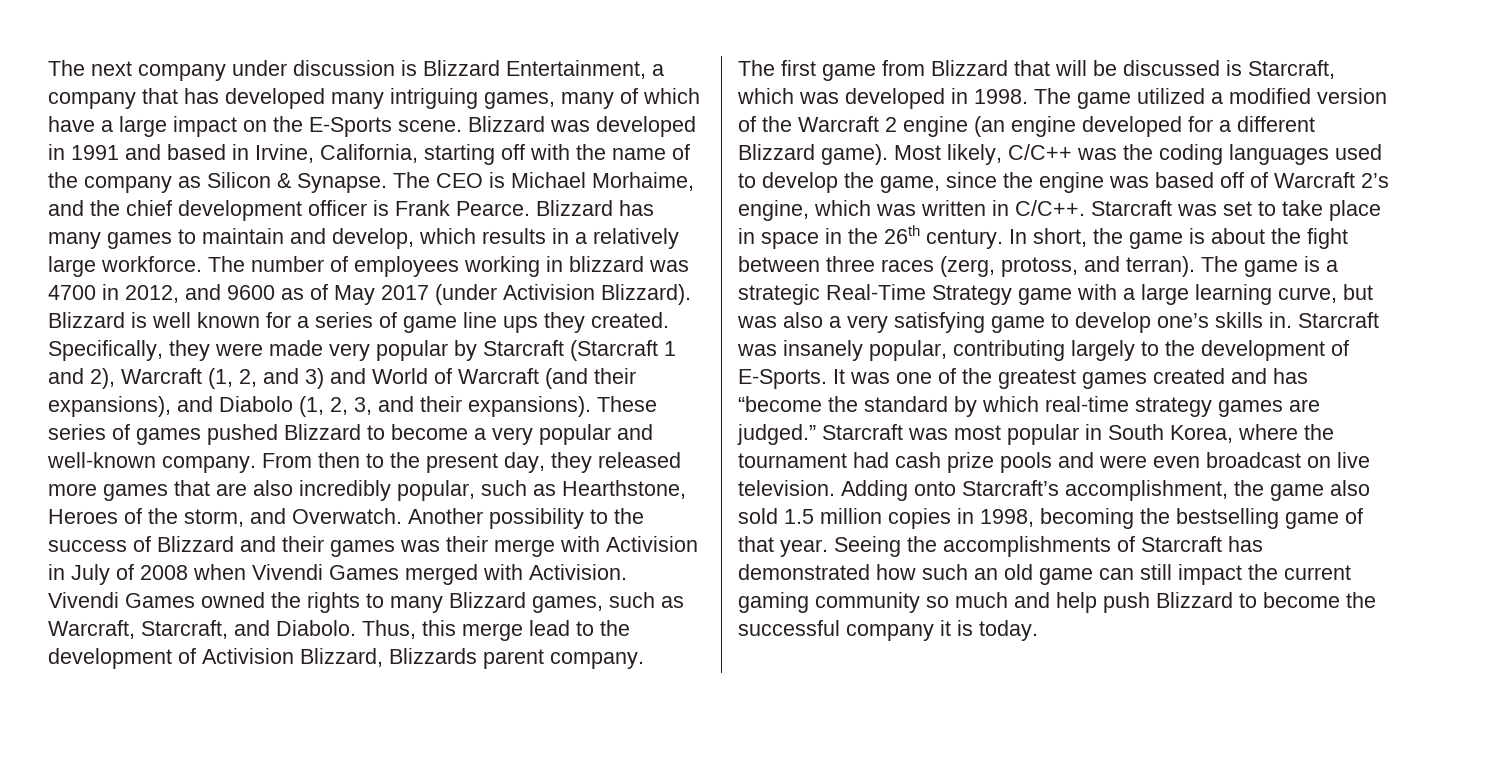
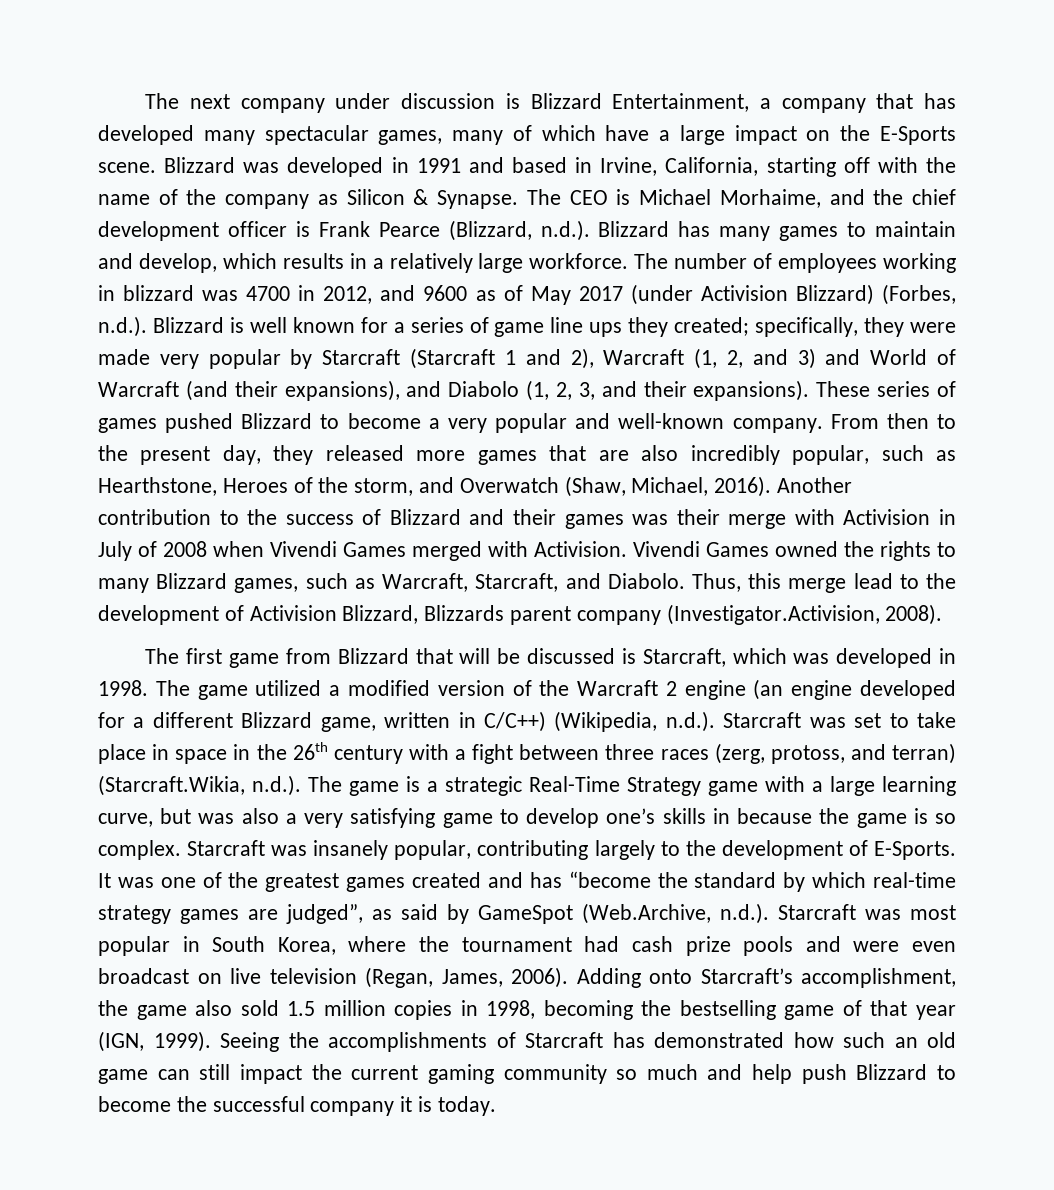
[390,88,478,109] intriguing -> [264,125,369,145] spectacular
[456,201,530,216] Pearce. -> [378,220,590,241] Pearce (Blizzard, n.d.).
[601,284,691,305] Blizzard). -> [795,284,957,305] [98,316,147,337] Blizzard) (Forbes, n.d.).
[591,312,669,328] [48,340,163,361] created. Specifically, -> [674,317,859,337] created; specifically,
[292,508,584,529] Overwatch. Another possibility -> [459,476,853,497] [98,509,211,525] Overwatch (Shaw, Michael, 2016). Another contribution
[550,652,644,669] company. -> [576,604,943,625] company (Investigator.Activision, 2008).
[821,144,1382,165] [738,172,1389,193] [738,200,1085,221] game). Most likely, C/C++ was the coding languages used to develop the game, since the engine was based off of Warcraft 2’s engine, which was written in C/C++. -> [320,711,715,732] game, written in C/C++) (Wikipedia, n.d.).
[926,228,1301,249] century. In short, the game is about the -> [333,744,466,764] century with a
[1126,256,1195,277] terran). -> [892,743,956,764] [98,775,301,796] terran) (Starcraft.Wikia, n.d.).
[1269,312,1292,328] in. -> [712,808,957,828] [98,840,181,860] in because the game is so complex.
[737,424,816,445] judged.” -> [286,903,769,924] judged”, as said by GameSpot (Web.Archive, n.d.).
[738,480,835,496] television. -> [269,967,568,988] television (Regan, James, 2006).
[780,539,828,557] year. -> [915,1005,956,1020] [98,1031,211,1052] year (IGN, 1999).

